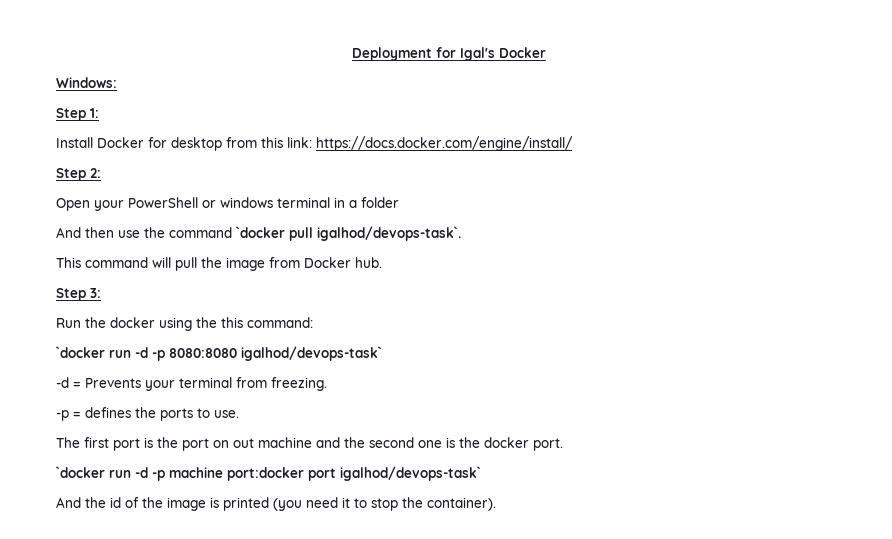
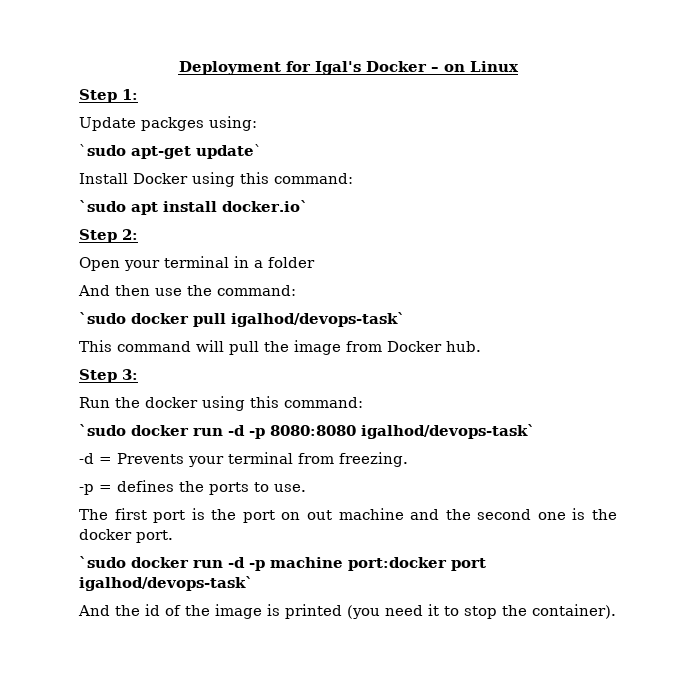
[56,77,117,88] // Windows: -> [430,61,519,72] – on Linux
[56,136,573,151] Install Docker for desktop from this link: https://docs.docker.com/engine/install/ -> [79,116,257,131] [79,144,262,159] [79,172,353,187] [79,200,308,215] Update packges using: // `sudo apt-get update` // Install Docker using this command: // `sudo apt install docker.io`
[128,197,273,208] PowerShell or windows -> (160, 265) none
[169,226,461,241] command `docker pull igalhod/devops-task`. -> [217,285,296,296] [79,312,405,327] command: // `sudo docker pull igalhod/devops-task`
[196,317,313,328] [56,346,105,358] the this command: // `docker -> [250,396,363,408] [79,424,189,436] this command: // `sudo docker
[56,466,105,478] `docker -> [79,556,189,568] `sudo docker

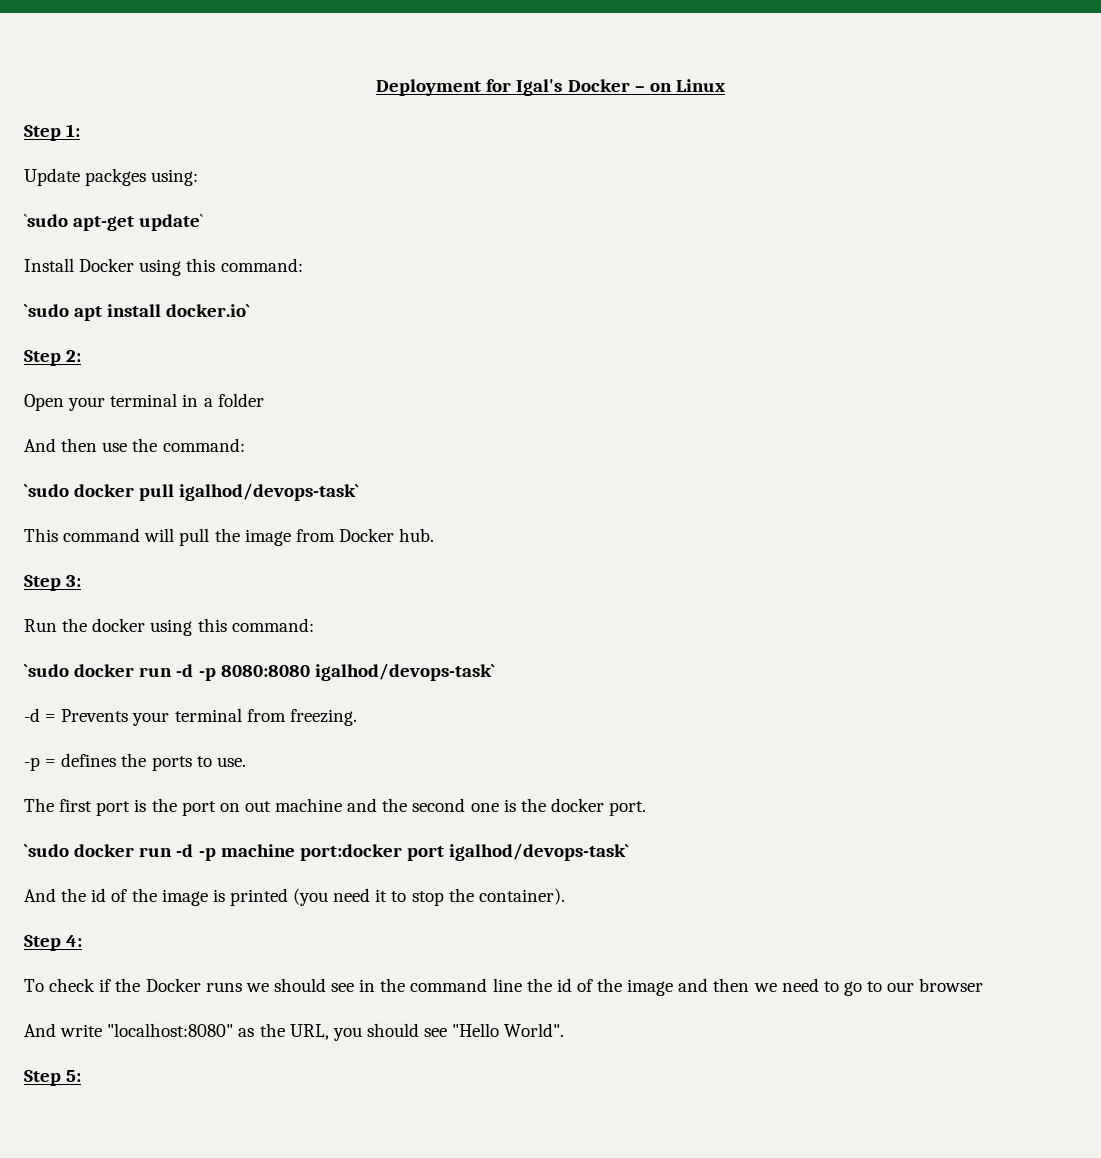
(616, 611) none -> [24,935,83,951] [24,978,984,996] [24,1023,565,1041] [24,1070,82,1086] // Step 4: // To check if the Docker runs we should see in the command line the id of the image and then we need to go to our browser // And write "localhost:8080" as the URL, you should see "Hello World". // Step 5:

